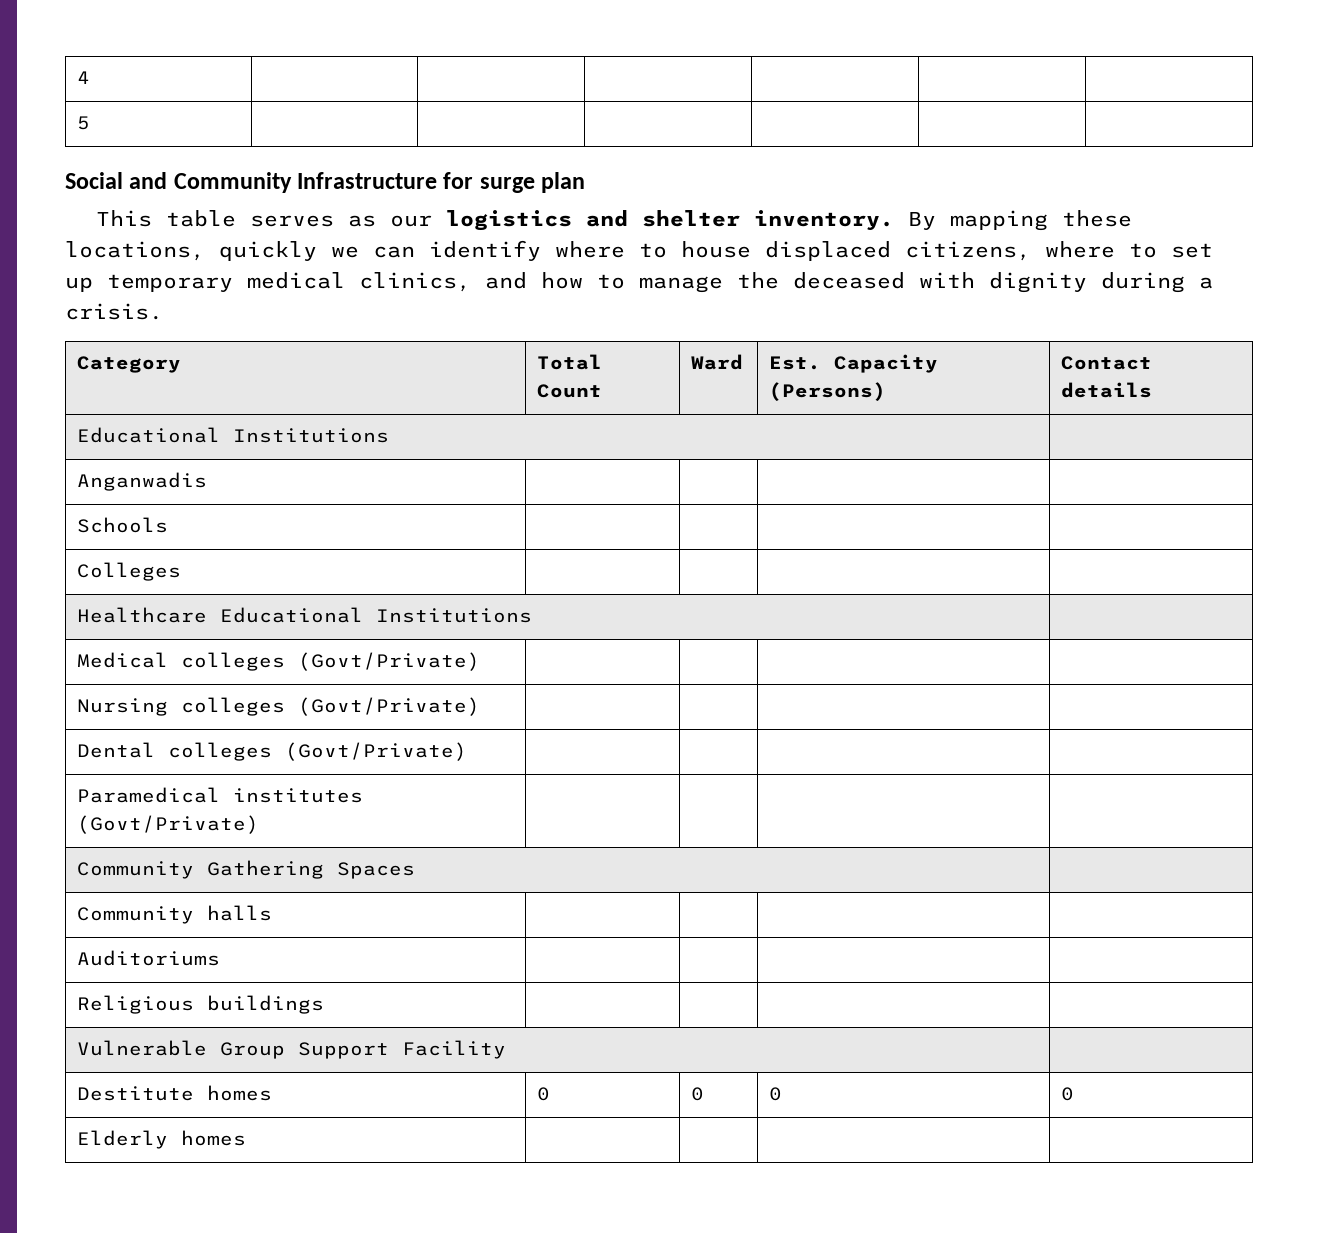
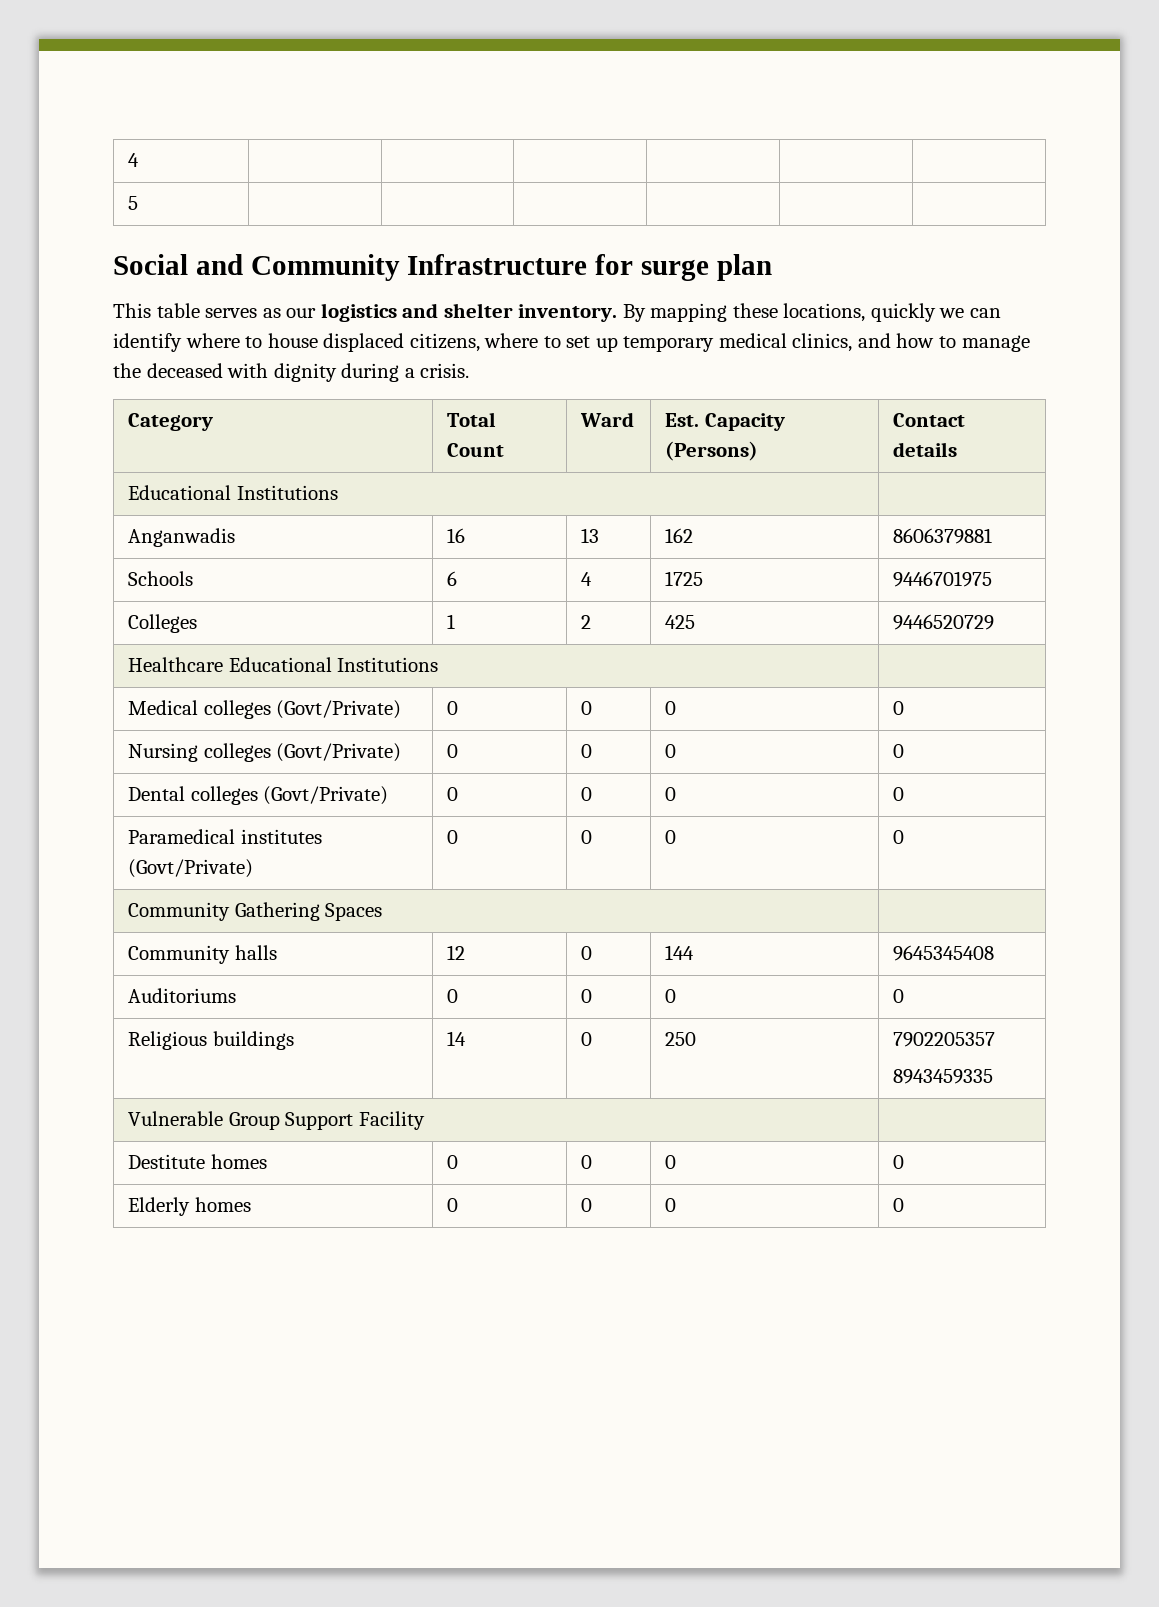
[77,517,169,533] [77,562,182,581] | | | // Schools | | | | // Colleges | | | | -> [447,528,466,543] [581,528,600,543] [665,528,694,543] [893,528,993,544] [128,571,194,586] [447,571,458,586] [581,572,593,586] [665,571,704,586] [893,571,993,587] [128,614,198,633] [447,614,456,629] [581,615,592,629] [665,615,696,629] [893,614,995,630] 16 | 13 | 162 | 8606379881 // Schools | 6 | 4 | 1725 | 9446701975 // Colleges | 1 | 2 | 425 | 9446520729
(481, 661) | | | -> [447,701,459,715] [581,701,593,715] [665,701,677,715] [893,701,905,715] 0 | 0 | 0 | 0
(481, 706) | | | -> [447,744,459,758] [581,744,593,758] [665,744,677,758] [893,744,905,758] 0 | 0 | 0 | 0
(468, 751) | | | -> [447,787,459,801] [581,787,593,801] [665,787,677,801] [893,787,905,801] 0 | 0 | 0 | 0
(260, 824) | | | -> [447,830,459,844] [581,830,593,844] [665,830,677,844] [893,830,905,844] 0 | 0 | 0 | 0
[77,950,221,966] [77,995,325,1014] | | | // Auditoriums | | | | // Religious buildings | | | | -> [447,945,466,960] [581,946,593,960] [665,945,695,960] [893,945,995,961] [128,988,237,1003] [447,989,459,1003] [581,989,593,1003] [665,989,677,1003] [893,989,905,1003] [128,1031,294,1050] [447,1031,467,1046] [581,1032,593,1046] [665,1032,697,1046] [893,1032,996,1047] [893,1069,994,1084] 12 | 0 | 144 | 9645345408 // Auditoriums | 0 | 0 | 0 | 0 // Religious buildings | 14 | 0 | 250 | 7902205357 // 8943459335
(247, 1138) | | | -> [447,1198,459,1212] [581,1198,593,1212] [665,1198,677,1212] [893,1198,905,1212] 0 | 0 | 0 | 0

